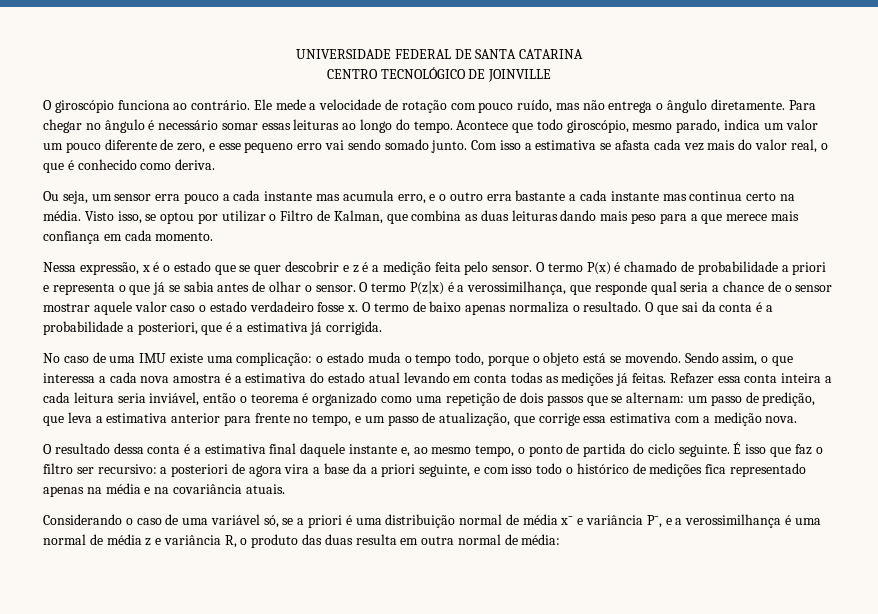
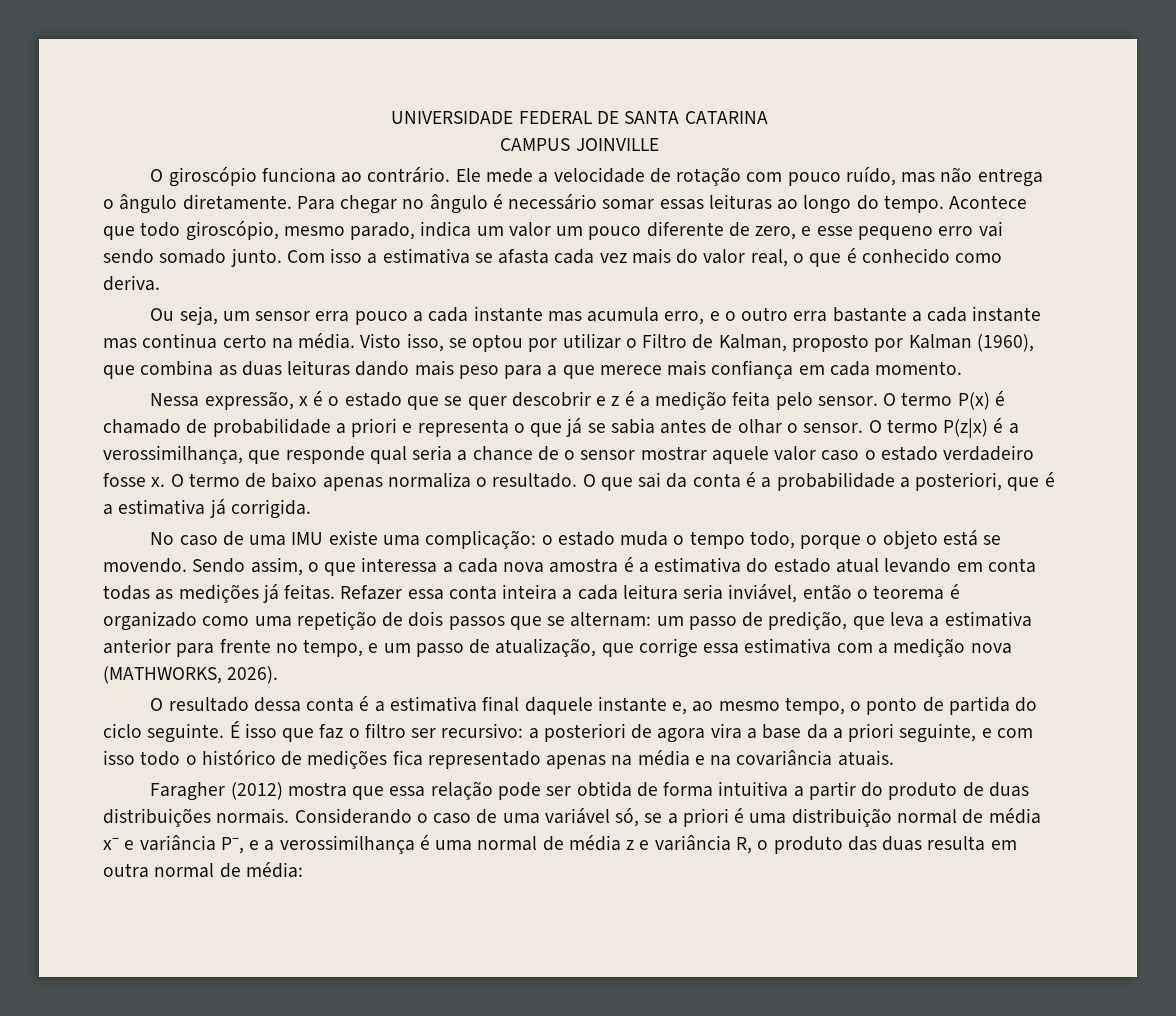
[326,67,486,79] CENTRO TECNOLÓGICO DE -> [500,138,571,151] CAMPUS
(383, 217) none -> [791,334,1034,352] proposto por Kalman (1960),
[765,416,798,423] nova. -> [970,643,1012,654] [103,666,279,684] nova (MATHWORKS, 2026).
(285, 489) none -> [150,781,1029,801] [103,808,290,827] Faragher (2012) mostra que essa relação pode ser obtida de forma intuitiva a partir do produto de duas distribuições normais.

